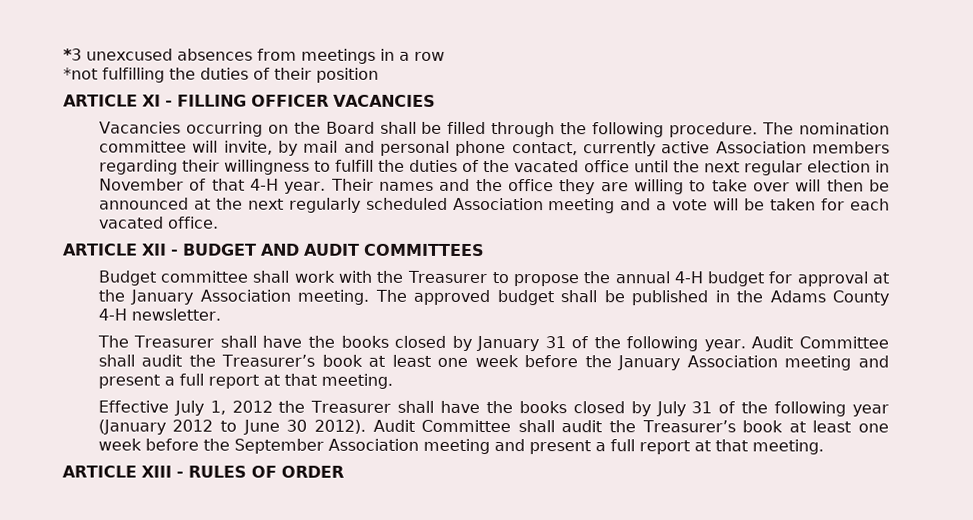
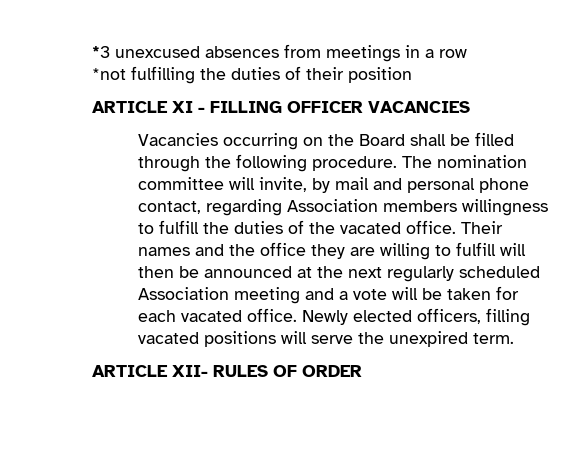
[582,141,891,157] [98,159,220,175] currently active Association members regarding their -> [205,199,457,216] regarding Association members
[583,160,891,176] [98,178,327,194] office until the next regular election in November of that 4-H year. -> [405,220,456,234] office.
[711,179,790,192] take over -> [455,242,496,256] fulfill
[63,243,485,256] [97,270,889,287] [97,289,889,306] [97,308,221,321] [96,335,889,352] [97,354,889,371] [97,373,393,389] [97,400,890,417] [97,419,889,435] [97,438,824,455] [62,465,184,478] // ARTICLE XII - BUDGET AND AUDIT COMMITTEES // Budget committee shall work with the Treasurer to propose the annual 4-H budget for approval at the January Association meeting. The approved budget shall be published in the Adams County 4-H newsletter. // The Treasurer shall have the books closed by January 31 of the following year. Audit Committee shall audit the Treasurer’s book at least one week before the January Association meeting and present a full report at that meeting. // Effective July 1, 2012 the Treasurer shall have the books closed by July 31 of the following year (January 2012 to June 30 2012). Audit Committee shall audit the Treasurer’s book at least one week before the September Association meeting and present a full report at that meeting. // ARTICLE XIII - -> [301,308,530,326] [137,331,514,347] [92,365,208,377] Newly elected officers, filling vacated positions will serve the unexpired term. // ARTICLE XII-

